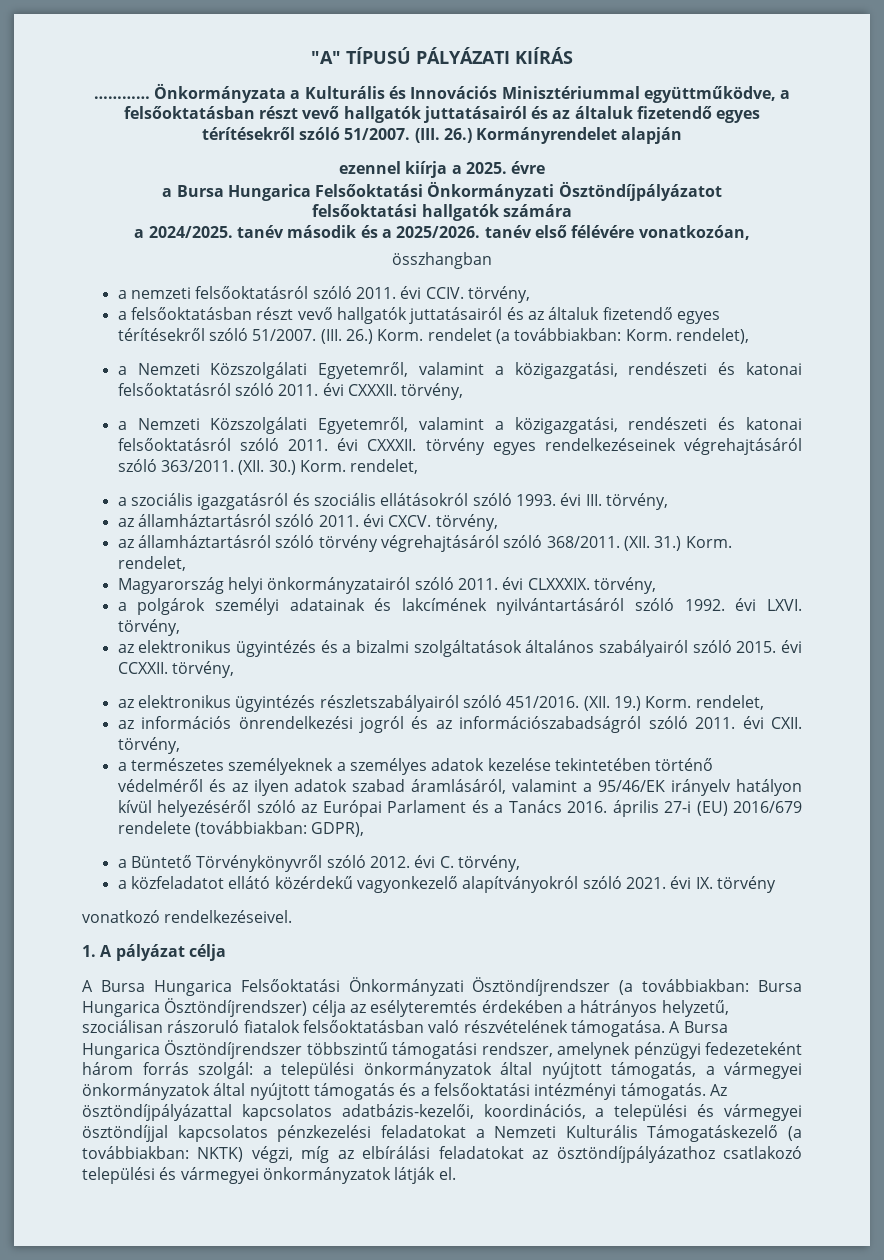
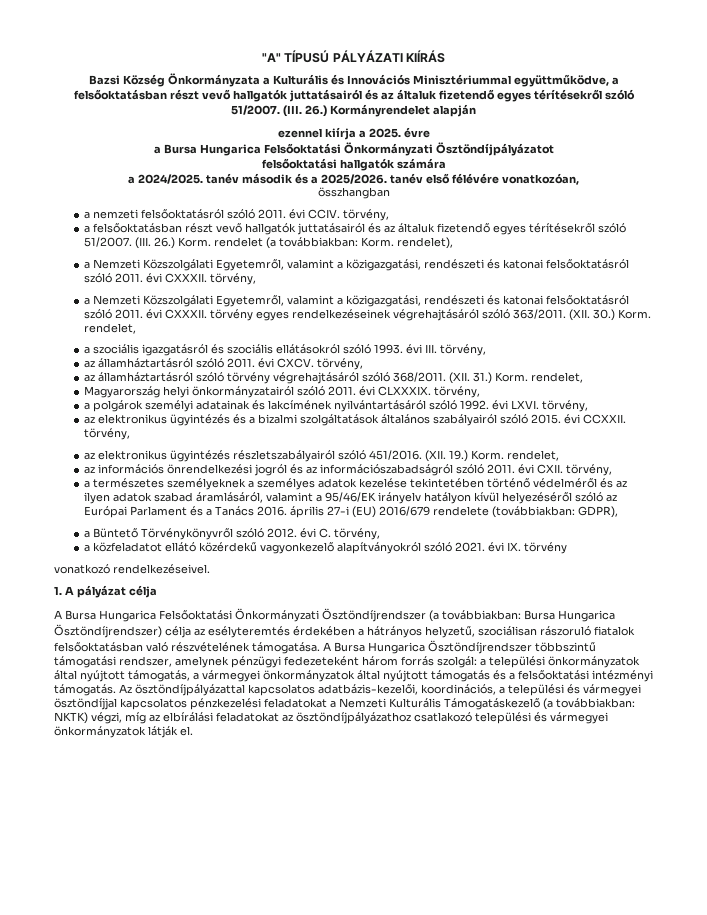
[93,96,150,99] ………… -> [88,74,165,87] Bazsi Község

